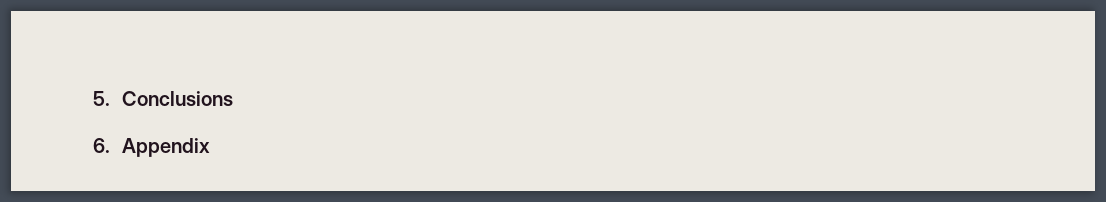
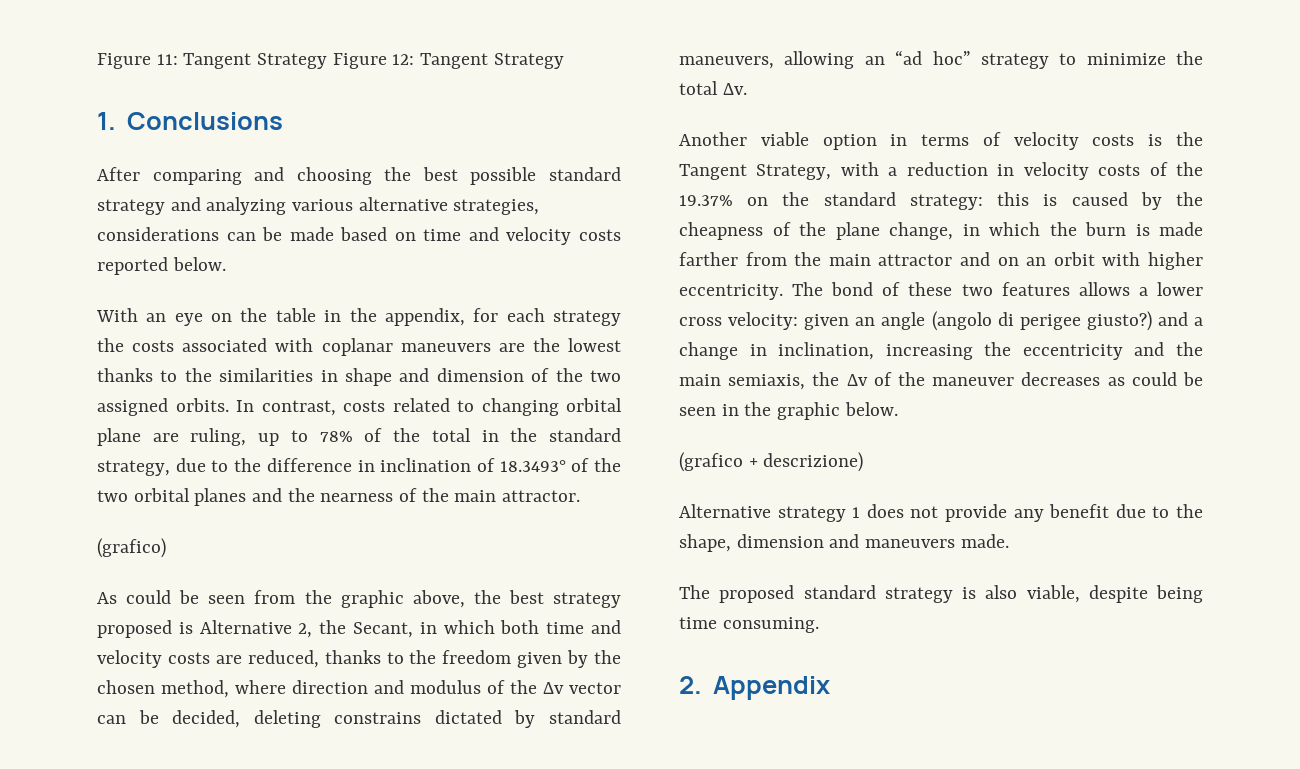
[93,91,233,106] [93,138,110,153] 5. Conclusions // 6. -> [97,53,564,69] [97,112,283,130] [97,167,621,185] [97,197,540,215] [97,227,621,245] [97,257,226,275] [96,308,621,326] [97,338,621,356] [97,368,621,386] [97,398,622,416] [97,428,621,446] [97,458,621,476] [97,488,581,506] [97,538,166,558] [97,590,621,608] [97,620,621,638] [97,650,621,668] [97,680,621,698] [97,710,621,728] [679,50,1203,69] [679,81,747,95] [679,132,1203,150] [679,162,1203,180] [679,192,1203,210] [679,222,1203,240] [679,252,1203,270] [679,282,1203,300] [679,311,1203,331] [679,342,1203,360] [679,372,1203,390] [679,402,898,420] [679,452,864,472] [679,504,1203,522] [679,534,1009,552] [679,585,1203,603] [679,617,819,633] [679,676,702,694] Figure 11: Tangent Strategy Figure 12: Tangent Strategy // 1. Conclusions // After comparing and choosing the best possible standard strategy and analyzing various alternative strategies, considerations can be made based on time and velocity costs reported below. // With an eye on the table in the appendix, for each strategy the costs associated with coplanar maneuvers are the lowest thanks to the similarities in shape and dimension of the two assigned orbits. In contrast, costs related to changing orbital plane are ruling, up to 78% of the total in the standard strategy, due to the difference in inclination of 18.3493° of the two orbital planes and the nearness of the main attractor. // (grafico) // As could be seen from the graphic above, the best strategy proposed is Alternative 2, the Secant, in which both time and velocity costs are reduced, thanks to the freedom given by the chosen method, where direction and modulus of the Δv vector can be decided, deleting constrains dictated by standard maneuvers, allowing an “ad hoc” strategy to minimize the total Δv. // Another viable option in terms of velocity costs is the Tangent Strategy, with a reduction in velocity costs of the 19.37% on the standard strategy: this is caused by the cheapness of the plane change, in which the burn is made farther from the main attractor and on an orbit with higher eccentricity. The bond of these two features allows a lower cross velocity: given an angle (angolo di perigee giusto?) and a change in inclination, increasing the eccentricity and the main semiaxis, the Δv of the maneuver decreases as could be seen in the graphic below. // (grafico + descrizione) // Alternative strategy 1 does not provide any benefit due to the shape, dimension and maneuvers made. // The proposed standard strategy is also viable, despite being time consuming. // 2.

